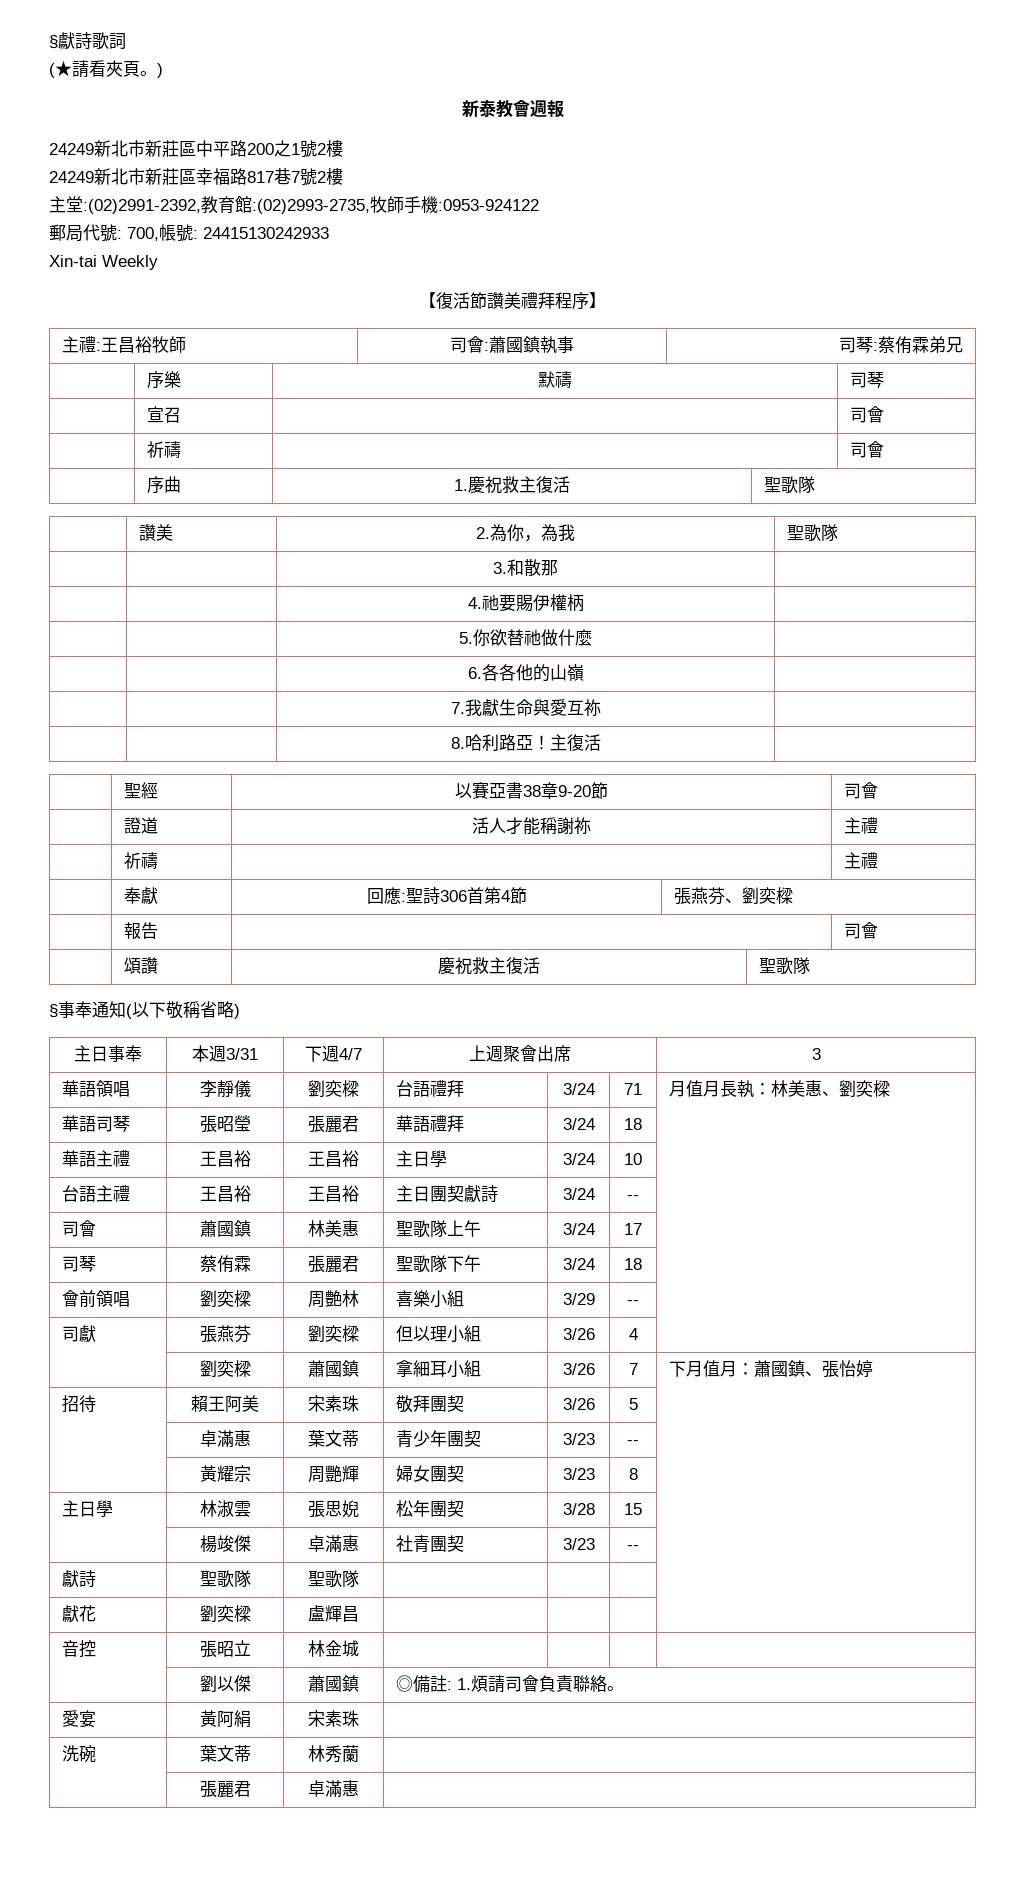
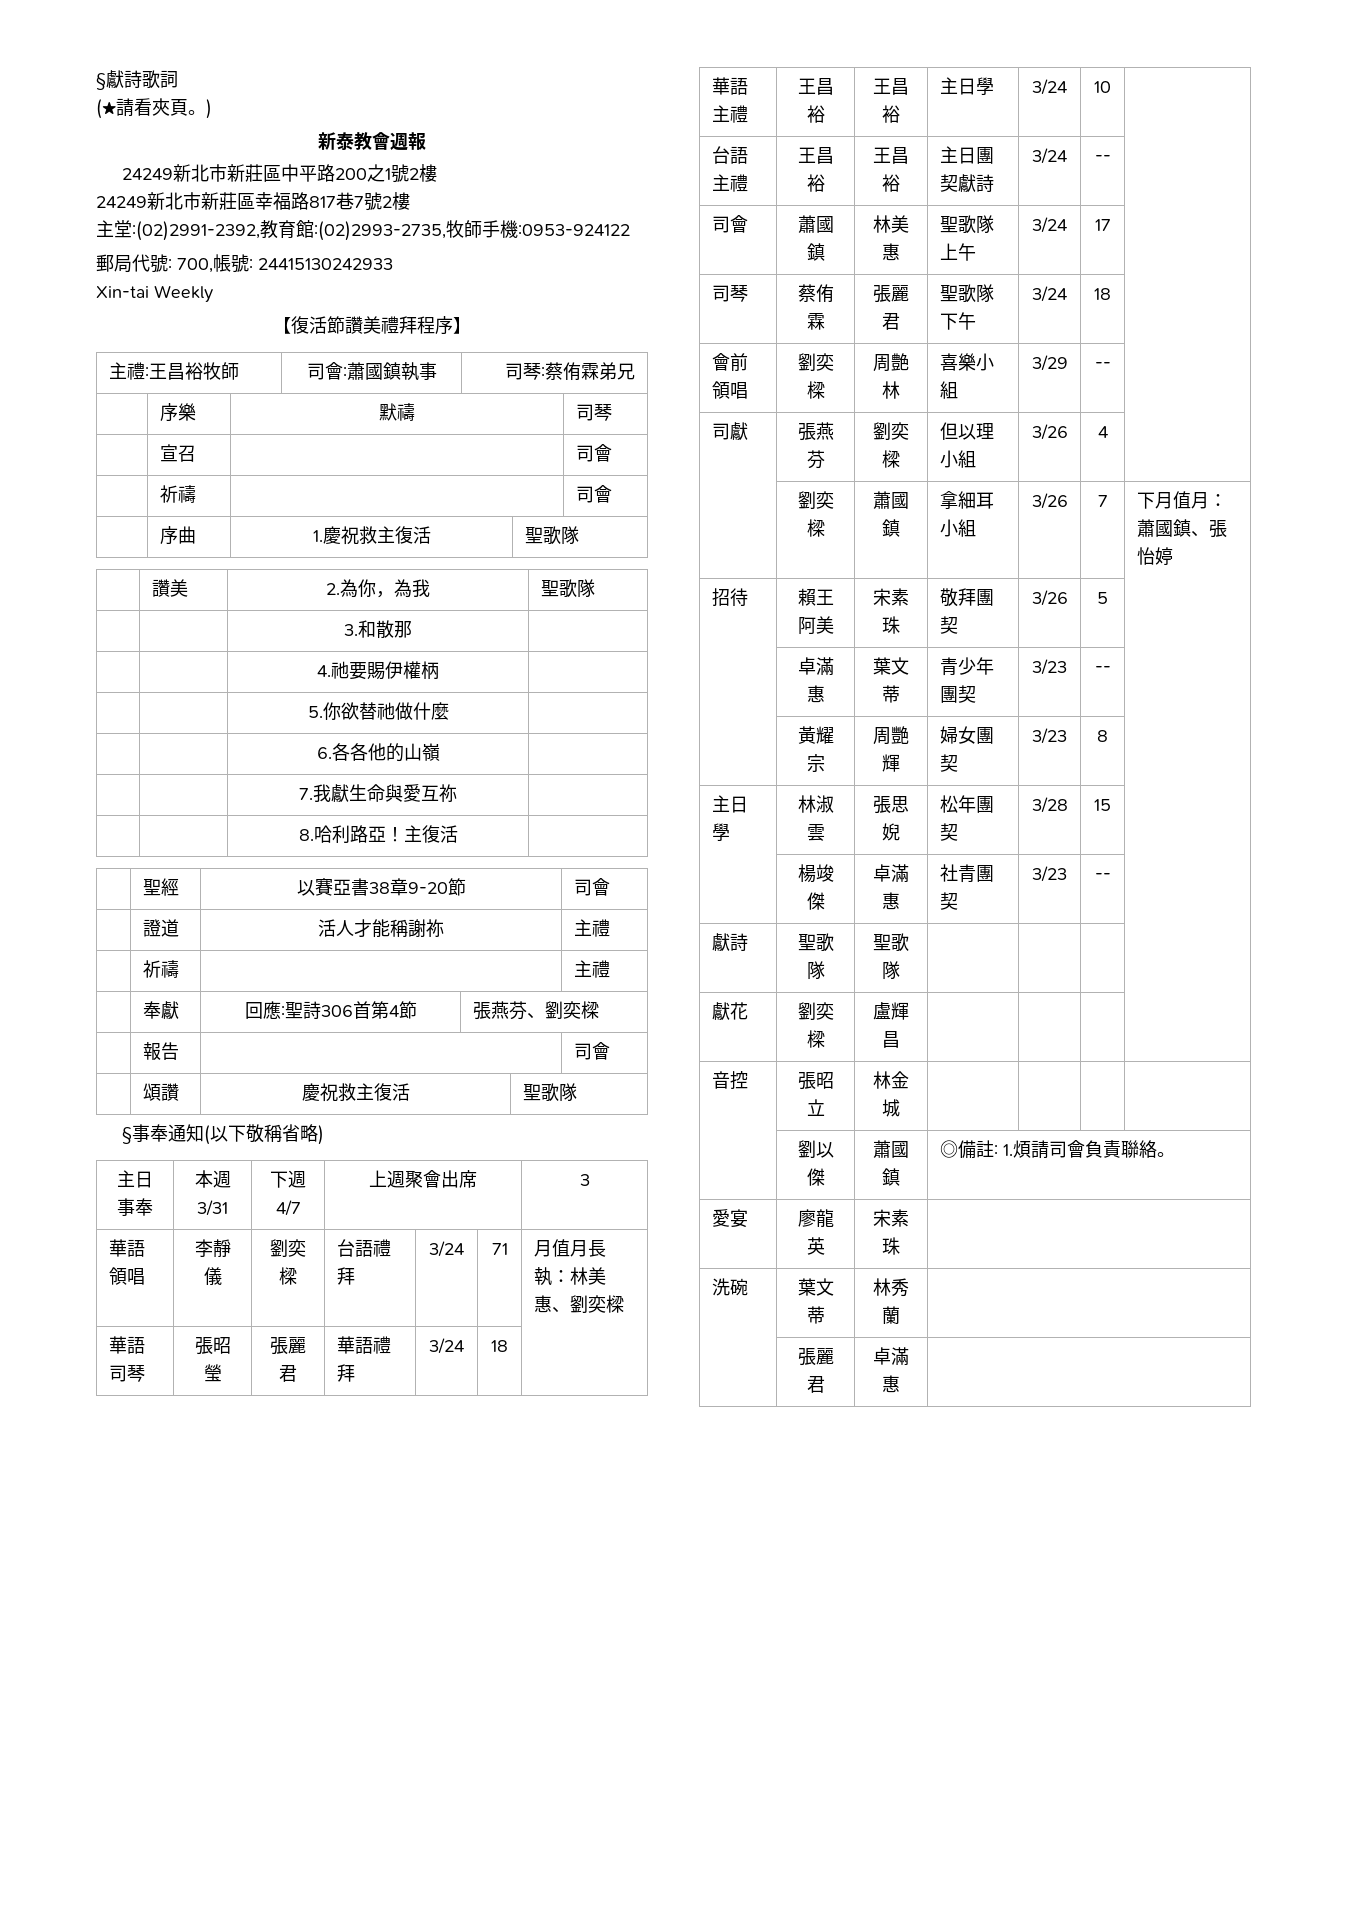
[199,1710,251,1728] 黃阿絹 -> [797,1209,834,1227] [806,1237,825,1255] 廖龍英

